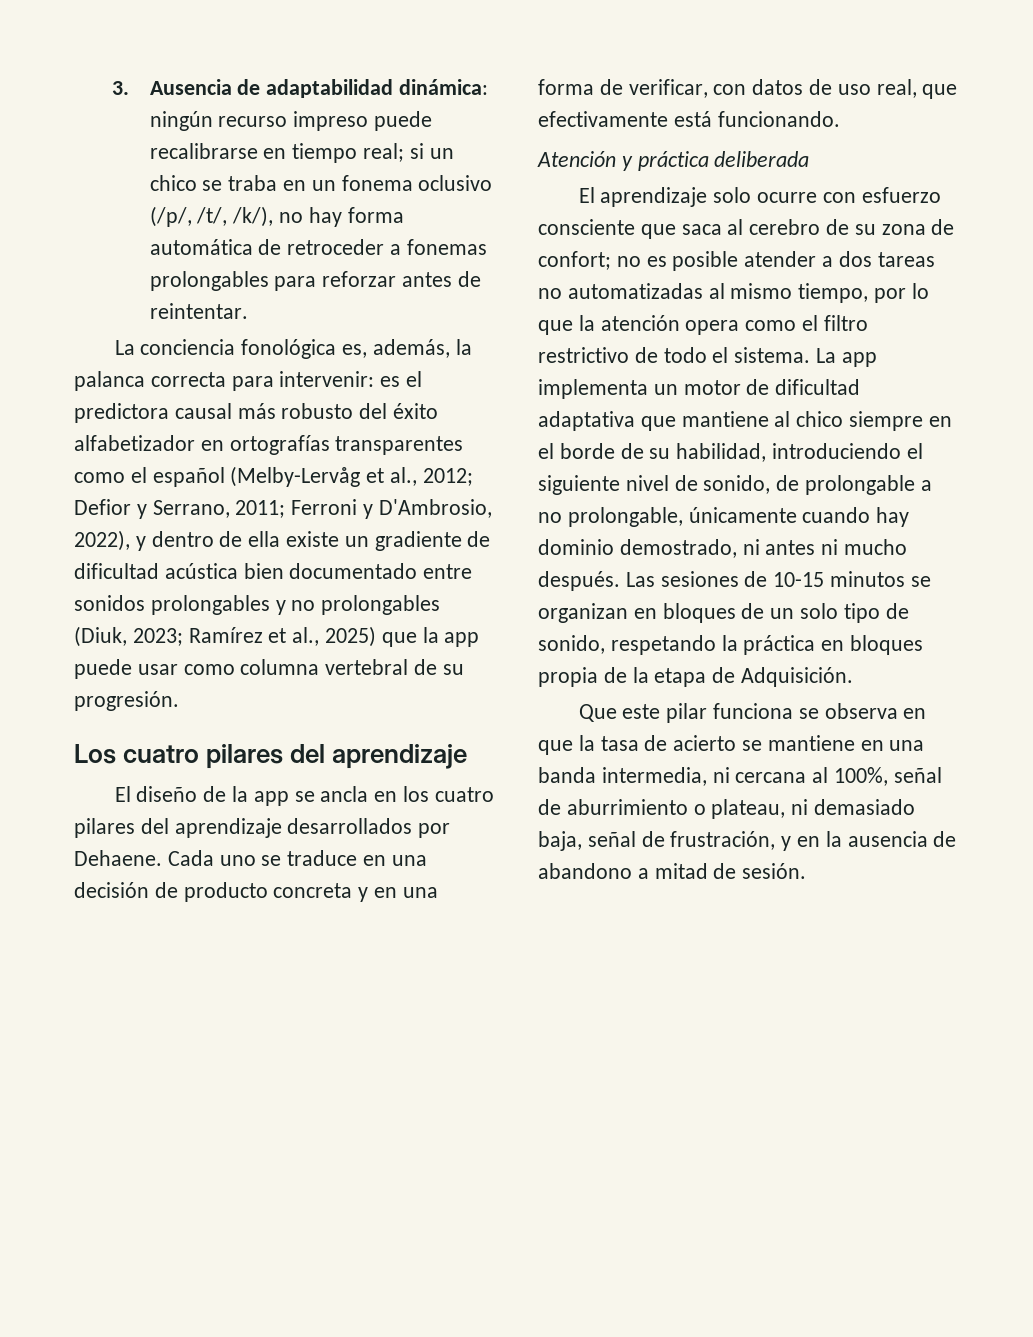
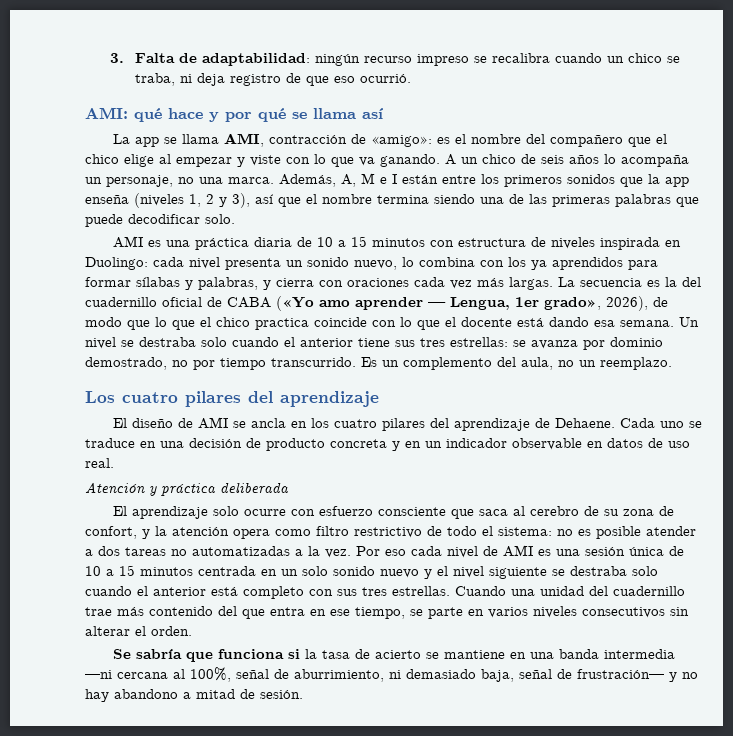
[149,79,488,98] [149,111,432,131] [149,143,454,163] [149,175,493,191] [149,206,404,227] [149,239,487,255] [149,271,481,291] [149,303,248,319] [114,339,472,359] [74,371,423,391] [74,403,439,423] [74,435,464,455] [74,466,473,487] [74,499,492,519] [74,530,491,551] [74,563,473,579] [74,595,441,615] [74,626,480,647] [74,659,464,679] [74,691,179,711] Ausencia de adaptabilidad dinámica: ningún recurso impreso puede recalibrarse en tiempo real; si un chico se traba en un fonema oclusivo (/p/, /t/, /k/), no hay forma automática de retroceder a fonemas prolongables para reforzar antes de reintentar. // La conciencia fonológica es, además, la palanca correcta para intervenir: es el predictora causal más robusto del éxito alfabetizador en ortografías transparentes como el español (Melby-Lervåg et al., 2012; Defior y Serrano, 2011; Ferroni y D'Ambrosio, 2022), y dentro de ella existe un gradiente de dificultad acústica bien documentado entre sonidos prolongables y no prolongables (Diuk, 2023; Ramírez et al., 2025) que la app puede usar como columna vertebral de su progresión. -> [135,53,681,66] [135,73,412,86] [85,107,383,122] [112,133,667,147] [85,154,689,167] [85,173,689,187] [85,193,699,208] [85,214,235,227] [112,236,681,250] [85,257,658,270] [85,277,701,290] [85,296,668,311] [85,317,699,330] [85,337,663,350] [85,357,672,370] Falta de adaptabilidad: ningún recurso impreso se recalibra cuando un chico se traba, ni deja registro de que eso ocurrió. // AMI: qué hace y por qué se llama así // La app se llama AMI, contracción de «amigo»: es el nombre del compañero que el chico elige al empezar y viste con lo que va ganando. A un chico de seis años lo acompaña un personaje, no una marca. Además, A, M e I están entre los primeros sonidos que la app enseña (niveles 1, 2 y 3), así que el nombre termina siendo una de las primeras palabras que puede decodificar solo. // AMI es una práctica diaria de 10 a 15 minutos con estructura de niveles inspirada en Duolingo: cada nivel presenta un sonido nuevo, lo combina con los ya aprendidos para formar sílabas y palabras, y cierra con oraciones cada vez más largas. La secuencia es la del cuadernillo oficial de CABA («Yo amo aprender — Lengua, 1er grado», 2026), de modo que lo que el chico practica coincide con lo que el docente está dando esa semana. Un nivel se destraba solo cuando el anterior tiene sus tres estrellas: se avanza por dominio demostrado, no por tiempo transcurrido. Es un complemento del aula, no un reemplazo.
[231,786,289,806] la app -> [197,417,228,429] AMI
[287,818,451,838] desarrollados por -> [534,418,550,428] de
[402,887,438,898] [538,79,958,99] [538,111,840,127] una forma de verificar, con datos de uso real, que efectivamente está funcionando. -> [425,438,690,450] [85,458,114,468] un indicador observable en datos de uso real.
[538,251,611,270] confort; -> [85,526,552,539] confort, y la atención opera como filtro restrictivo de todo el sistema:
[708,283,929,303] [538,315,868,335] [538,347,877,367] [538,379,861,399] [538,411,952,431] [538,443,923,462] [538,475,932,495] [538,507,910,527] [538,539,908,558] [538,571,931,591] [538,603,909,623] [538,635,924,655] [538,667,854,687] [578,703,927,723] [538,740,573,755] al mismo tiempo, por lo que la atención opera como el filtro restrictivo de todo el sistema. La app implementa un motor de dificultad adaptativa que mantiene al chico siempre en el borde de su habilidad, introduciendo el siguiente nivel de sonido, de prolongable a no prolongable, únicamente cuando hay dominio demostrado, ni antes ni mucho después. Las sesiones de 10-15 minutos se organizan en bloques de un solo tipo de sonido, respetando la práctica en bloques propia de la etapa de Adquisición. // Que este pilar funciona se observa en que -> [295,545,684,558] [85,565,658,579] [85,586,685,599] [85,606,689,619] [85,626,192,636] [112,649,300,662] a la vez. Por eso cada nivel de AMI es una sesión única de 10 a 15 minutos centrada en un solo sonido nuevo y el nivel siguiente se destraba solo cuando el anterior está completo con sus tres estrellas. Cuando una unidad del cuadernillo trae más contenido del que entra en ese tiempo, se parte en varios niveles consecutivos sin alterar el orden. // Se sabría que funciona si
[601,767,730,786] intermedia, ni -> [603,649,675,659] [85,670,112,679] intermedia —ni
[566,799,786,819] aburrimiento o plateau, -> [294,669,384,682] aburrimiento,
[670,831,957,851] frustración, y en la ausencia de -> [577,669,698,682] [85,689,109,702] frustración— y no hay

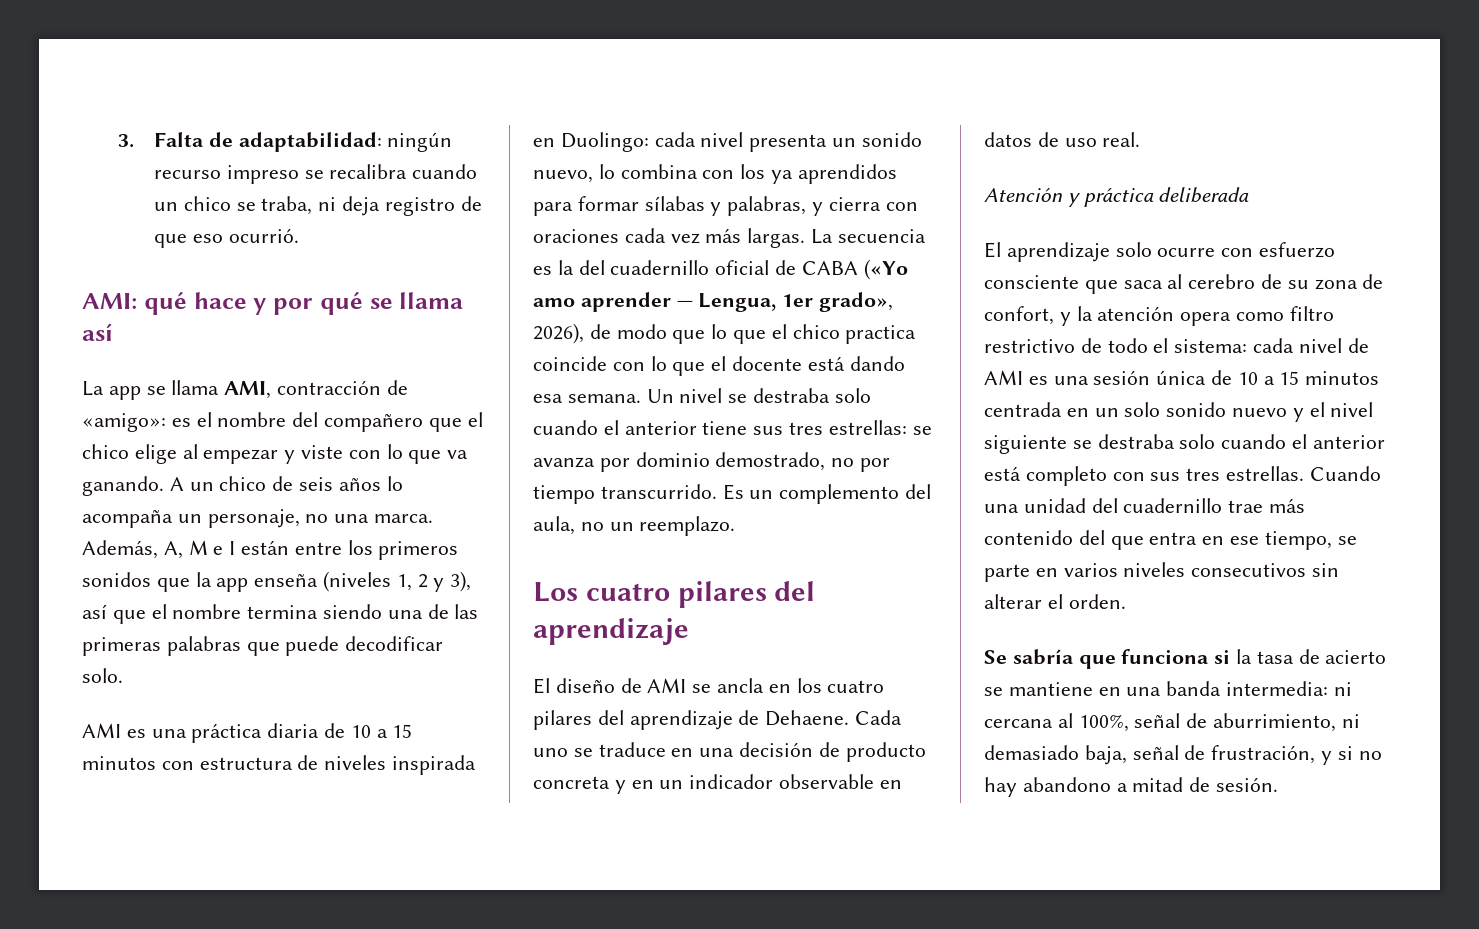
[557,526,696,539] [85,546,406,558] no es posible atender a dos tareas no automatizadas a la vez. Por eso -> (1248, 346) none
[603,649,675,659] [85,670,112,679] intermedia —ni -> [1226,681,1352,696] intermedia: ni
[577,669,677,682] frustración— y -> [1211,745,1353,765] frustración, y si

